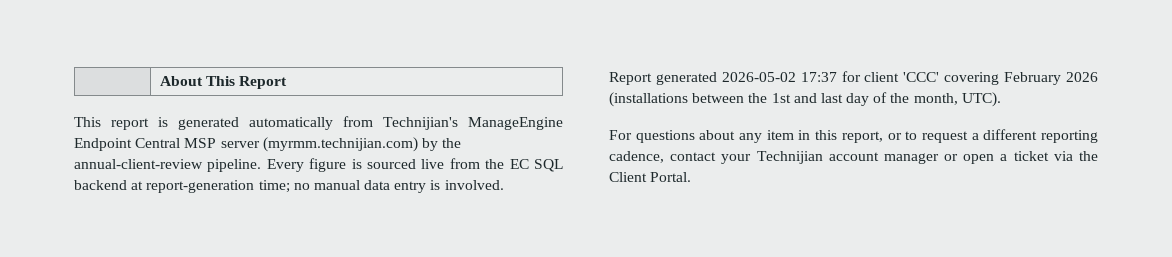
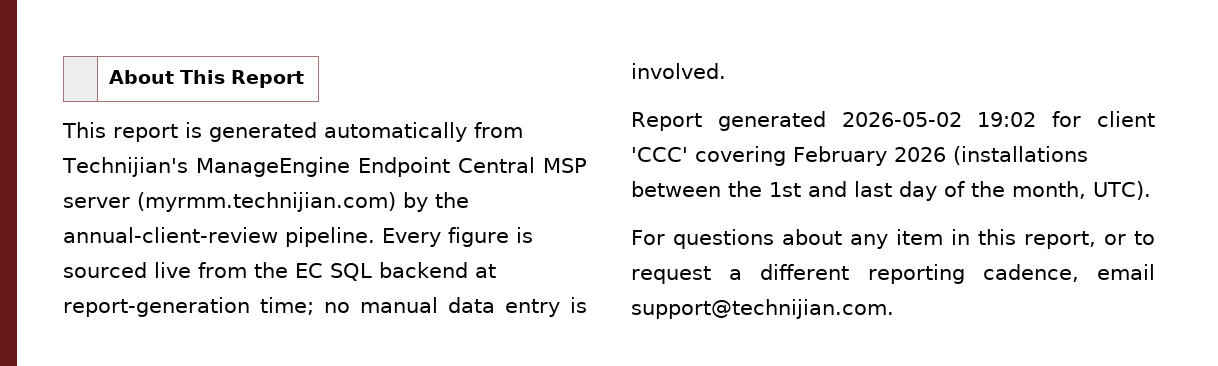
[800,72,837,82] 17:37 -> [977,112,1037,127] 19:02
[670,151,1098,164] [609,172,692,182] contact your Technijian account manager or open a ticket via the Client Portal. -> [1097,264,1155,280] [631,299,894,319] email support@technijian.com.

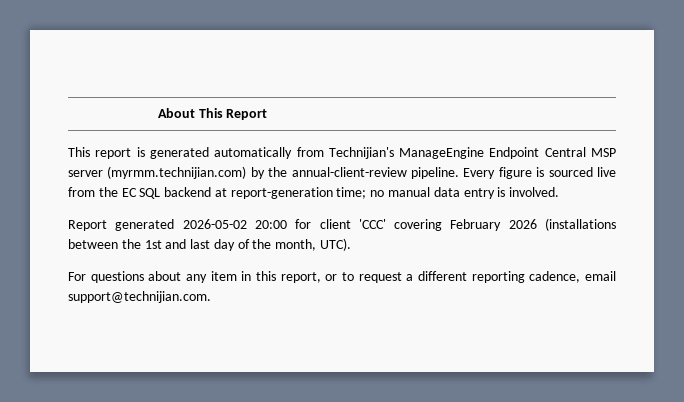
[977,112,1037,127] 19:02 -> [254,220,287,229] 20:00

